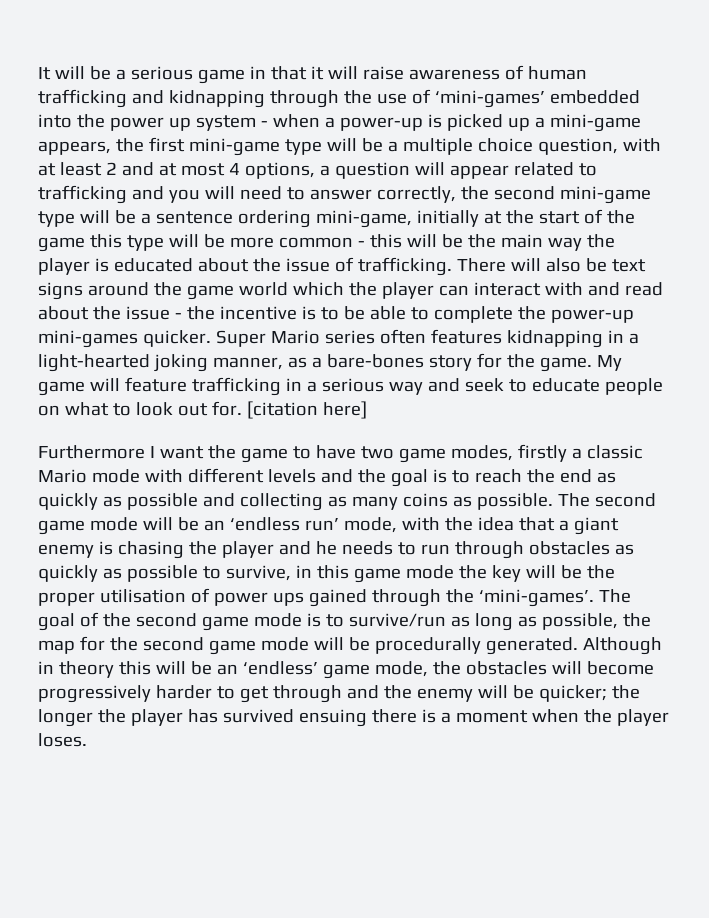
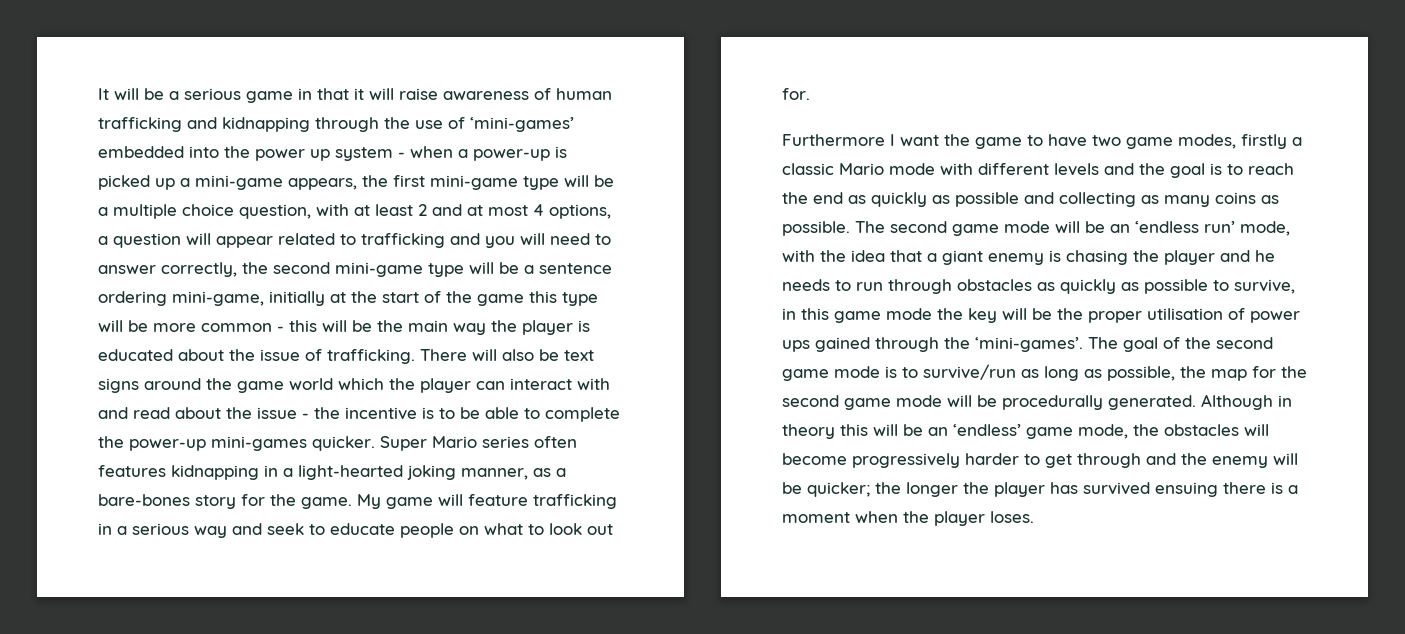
[246,401,367,419] [citation here] -> (810, 94) none

